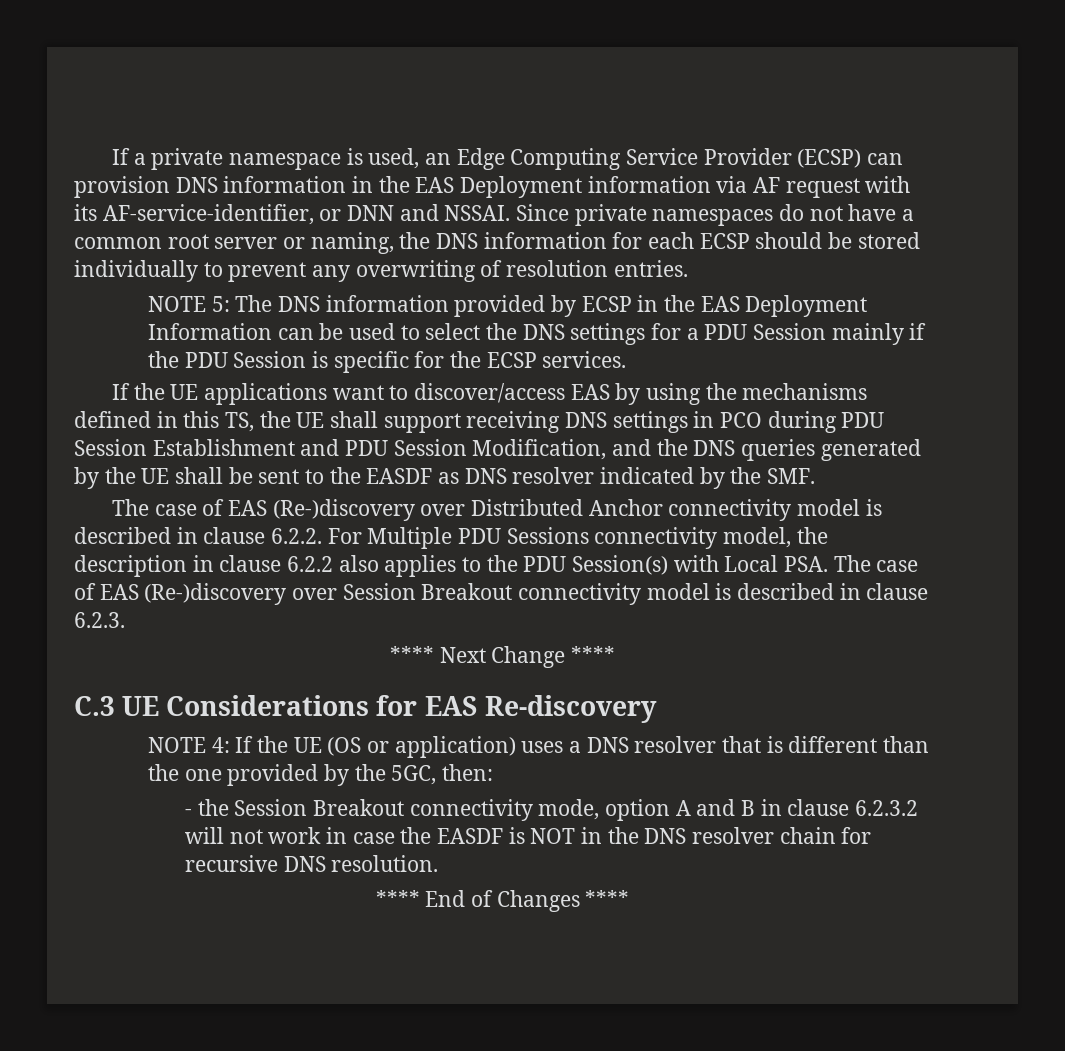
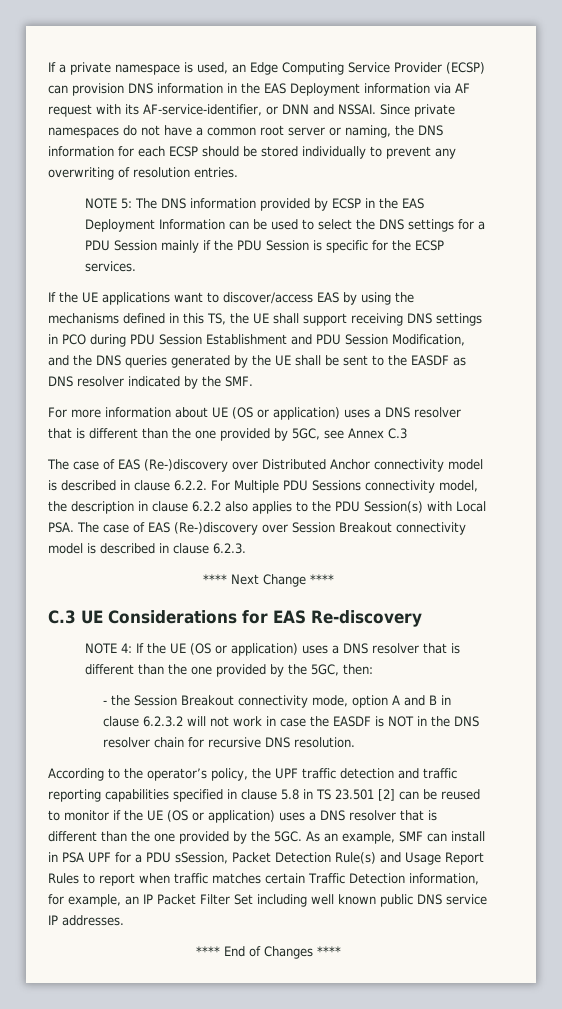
(816, 476) none -> [48,407,461,420] [48,428,407,441] // For more information about UE (OS or application) uses a DNS resolver that is different than the one provided by 5GC, see Annex C.3
(439, 863) none -> [48,768,457,781] [48,789,480,802] [48,810,437,823] [48,831,485,844] [48,852,484,865] [48,873,479,886] [48,894,487,907] [48,915,124,926] // According to the operator’s policy, the UPF traffic detection and traffic reporting capabilities specified in clause 5.8 in TS 23.501 [2] can be reused to monitor if the UE (OS or application) uses a DNS resolver that is different than the one provided by the 5GC. As an example, SMF can install in PSA UPF for a PDU sSession, Packet Detection Rule(s) and Usage Report Rules to report when traffic matches certain Traffic Detection information, for example, an IP Packet Filter Set including well known public DNS service IP addresses.

